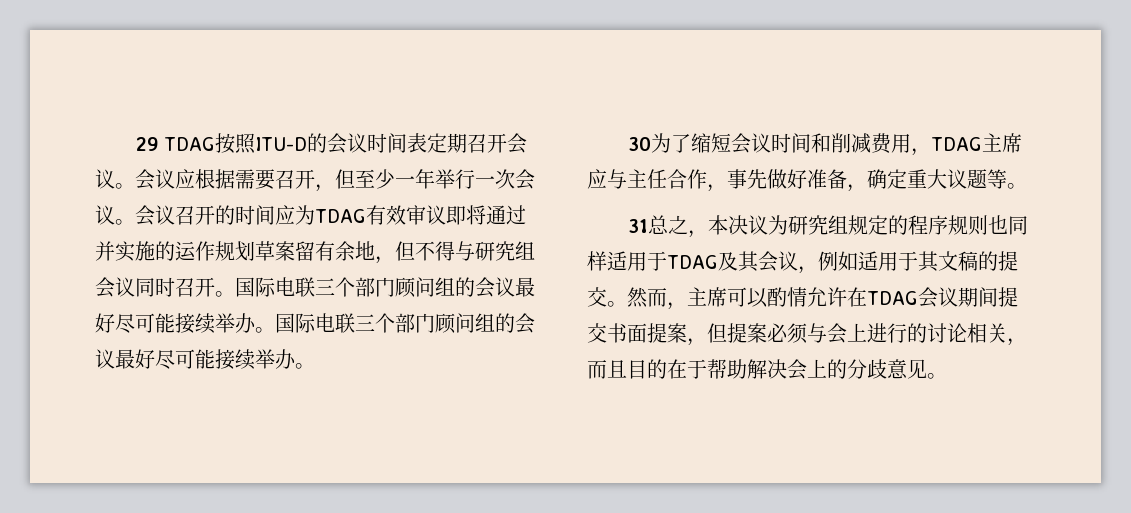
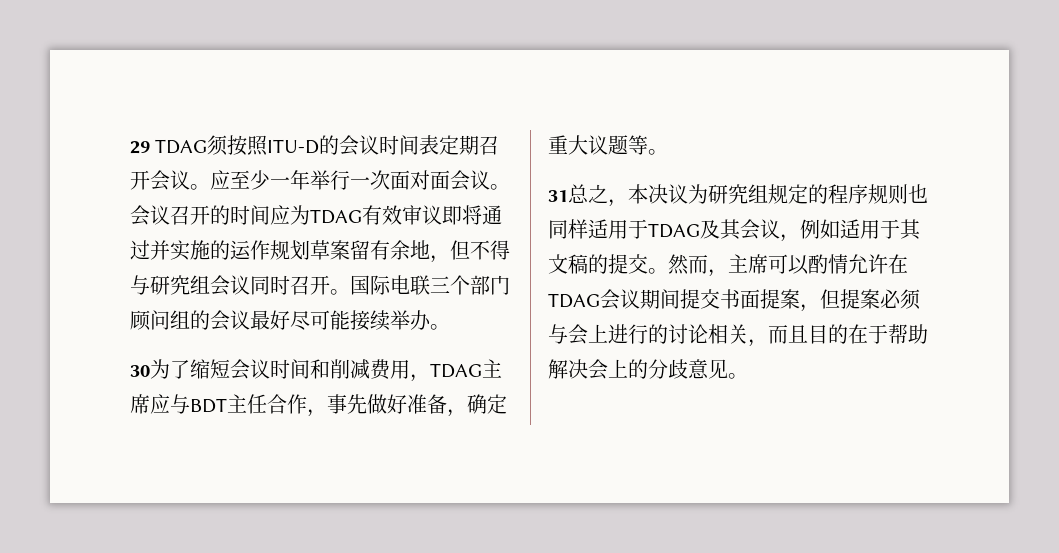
(215, 144) none -> [207,135,229,156] 须
[135,169,355,192] 会议应根据需要召开，但 -> [210,170,230,190] 应
(515, 179) none -> [390,170,450,190] 面对面
[275,313,535,334] [95,349,315,370] 国际电联三个部门顾问组的会议最好尽可能接续举办。 -> (450, 327) none
(627, 179) none -> [190,398,227,413] BDT

